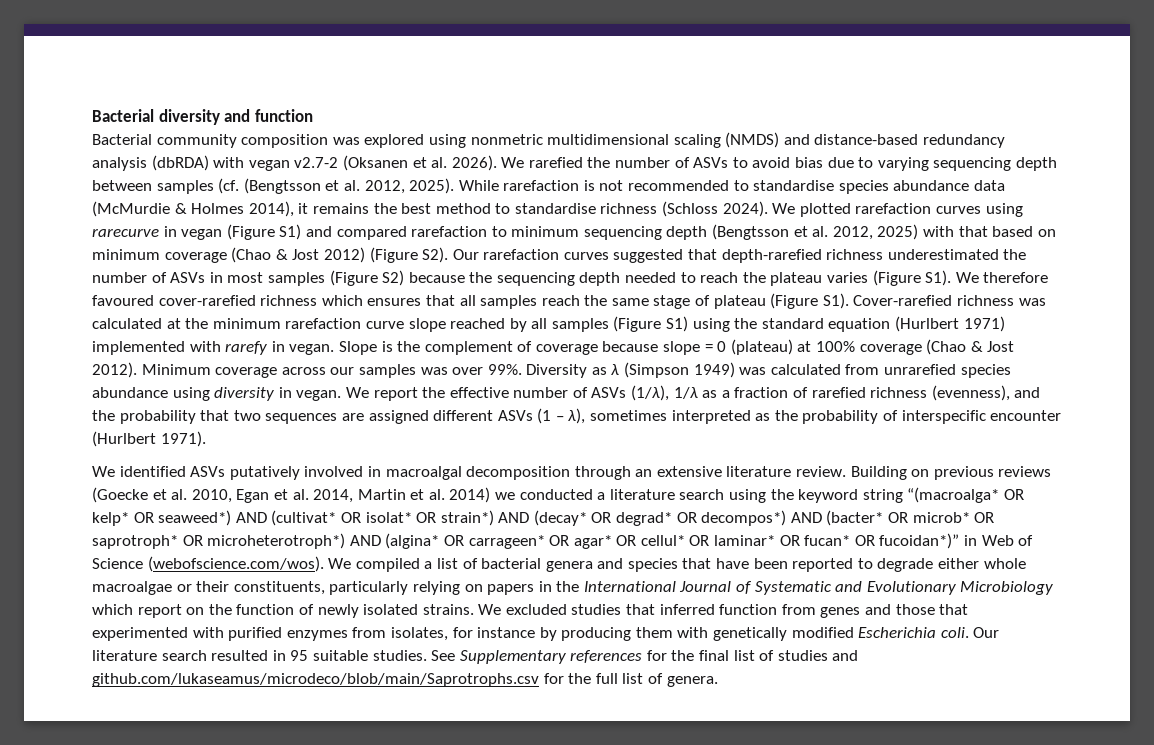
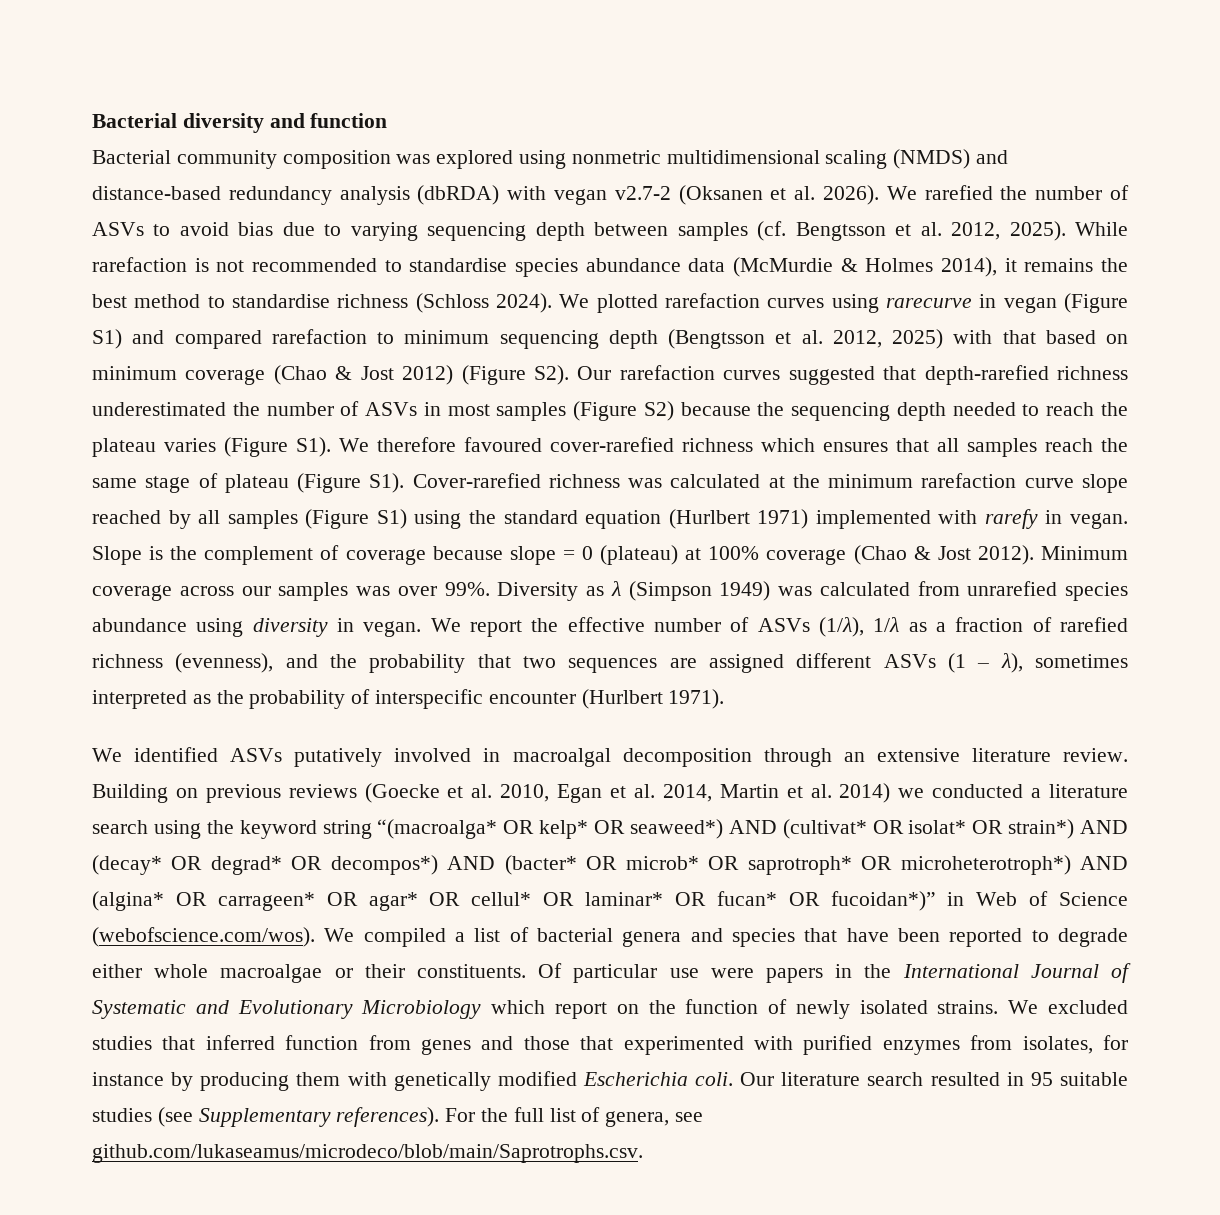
[243,178,321,194] (Bengtsson -> [795,222,886,241] Bengtsson
[233,581,483,595] constituents, particularly relying on -> [416,963,754,983] constituents. Of particular use were
[372,650,859,664] [92,673,564,687] studies. See Supplementary references for the final list of studies and github.com/lukaseamus/microdeco/blob/main/Saprotrophs.csv for -> [92,1107,476,1127] studies (see Supplementary references). For
[666,676,718,687] genera. -> [605,1111,704,1127] [92,1144,643,1163] genera, see github.com/lukaseamus/microdeco/blob/main/Saprotrophs.csv.

